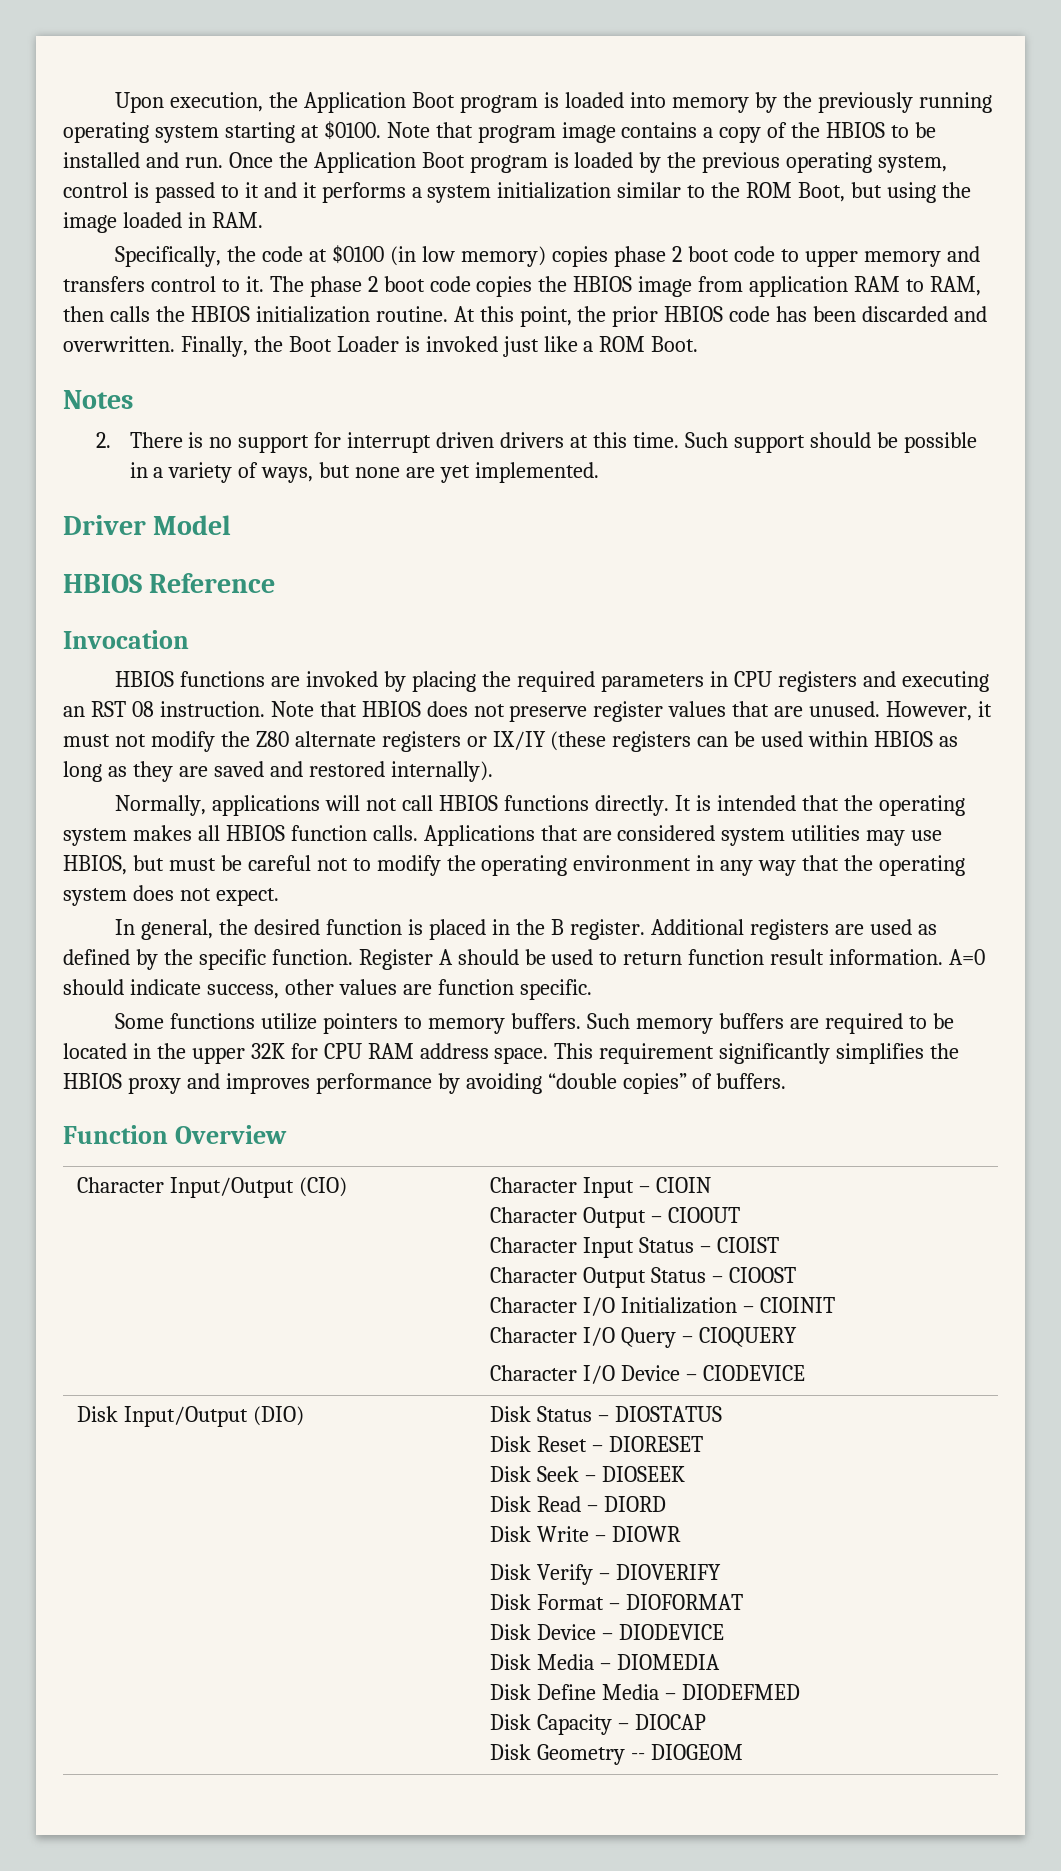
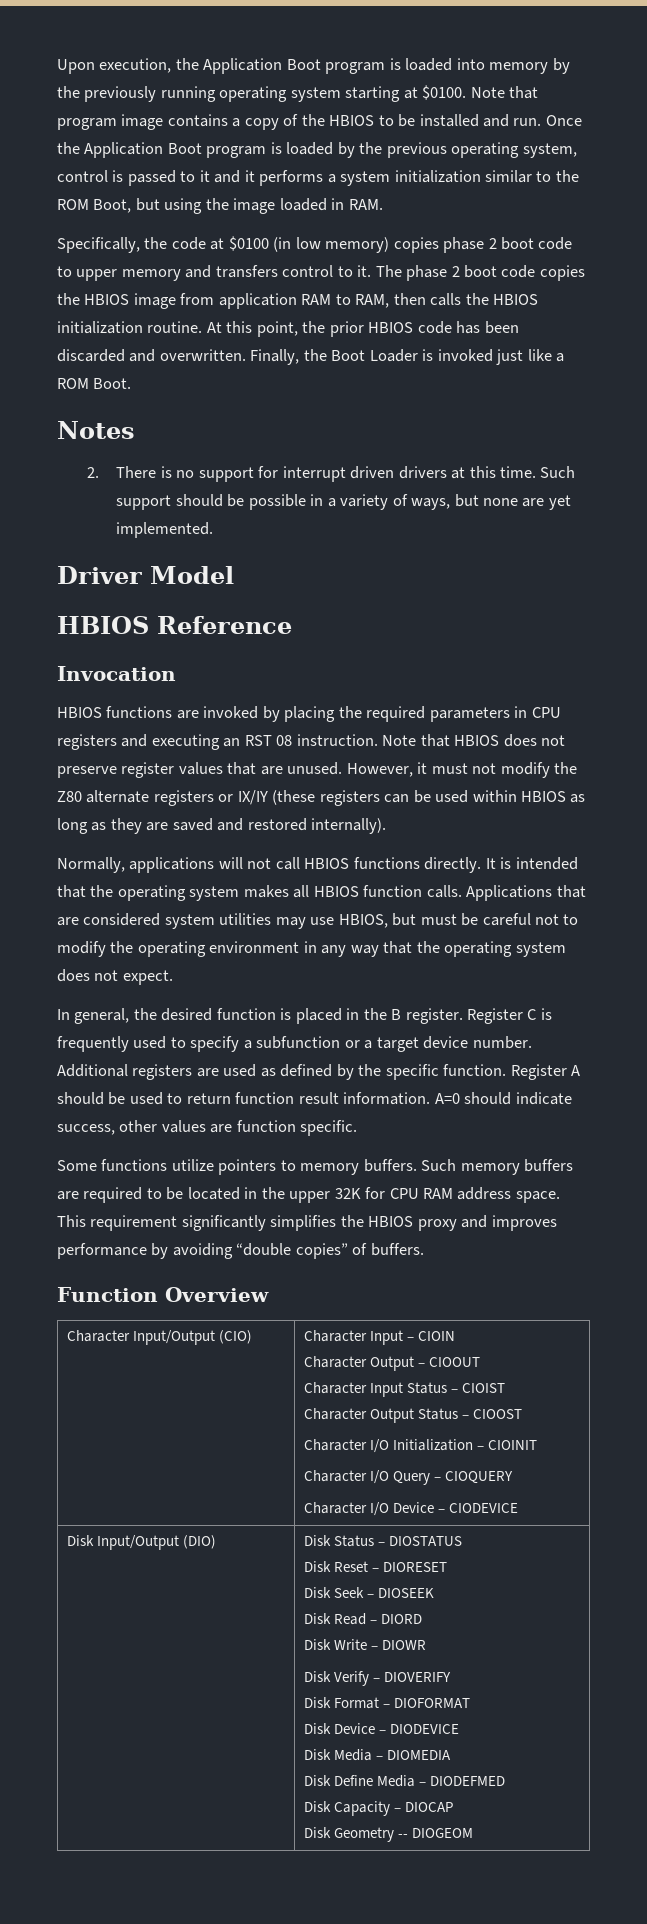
(645, 929) none -> [467,1008,552,1024] [57,1036,532,1052] Register C is frequently used to specify a subfunction or a target device number.

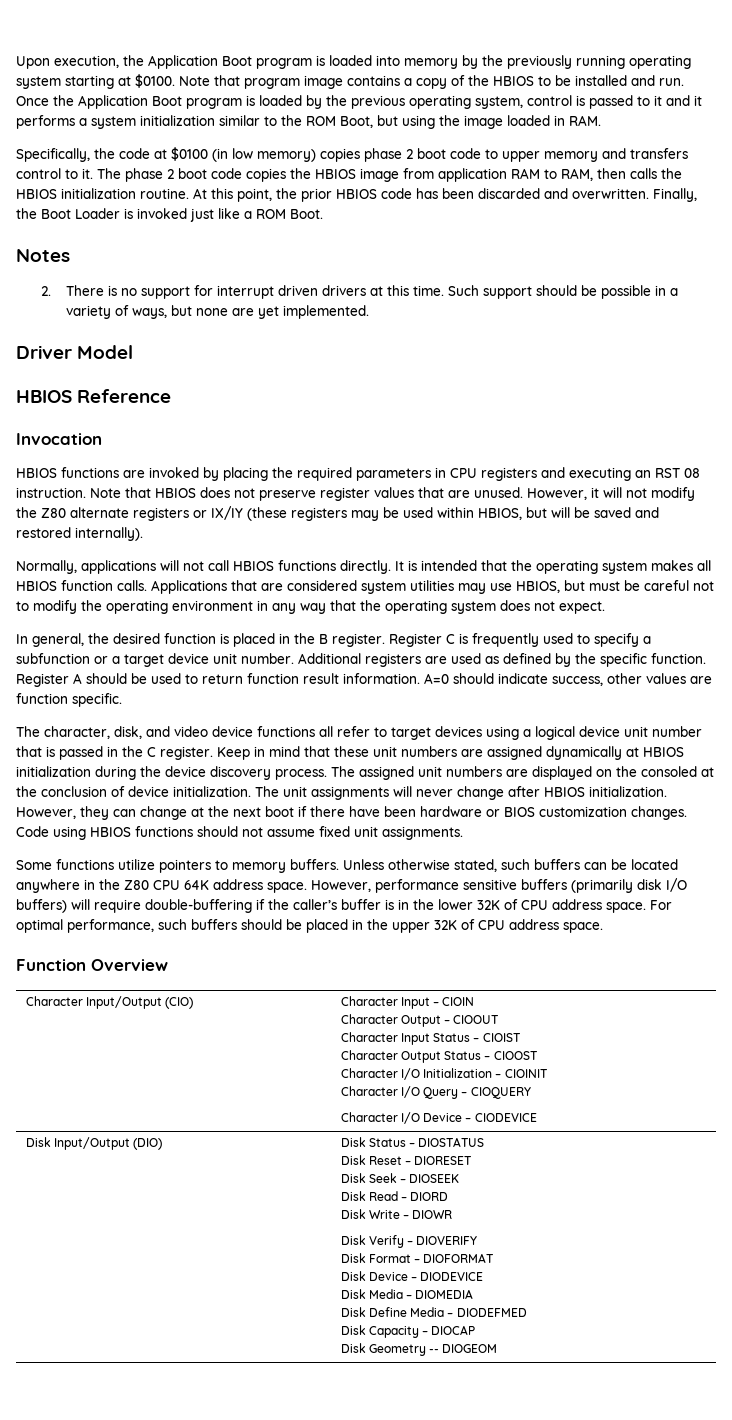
[431,763,468,774] must -> [603,487,622,498] will
[384,794,410,803] can -> [351,510,379,521] may
[521,791,586,803] [57,818,169,834] HBIOS as long as they are -> [478,507,590,520] HBIOS, but will be
(469, 1042) none -> [213,653,237,664] unit
(358, 1128) none -> [16,726,702,740] [16,746,684,760] [16,766,714,780] [16,786,667,800] [16,806,687,820] [16,826,463,840] // The character, disk, and video device functions all refer to target devices using a logical device unit number that is passed in the C register. Keep in mind that these unit numbers are assigned dynamically at HBIOS initialization during the device discovery process. The assigned unit numbers are displayed on the consoled at the conclusion of device initialization. The unit assignments will never change after HBIOS initialization. However, they can change at the next boot if there have been hardware or BIOS customization changes. Code using HBIOS functions should not assume fixed unit assignments.
[421,1159,574,1175] [57,1187,240,1203] Such memory buffers are required to be located -> [343,859,678,872] [16,878,687,893] [16,899,672,913] [16,919,348,933] Unless otherwise stated, such buffers can be located anywhere in the Z80 CPU 64K address space. However, performance sensitive buffers (primarily disk I/O buffers) will require double-buffering if the caller’s buffer is in the lower 32K of CPU address space. For optimal performance, such buffers should be placed
[365,1187,560,1203] [57,1215,557,1231] [57,1243,424,1259] for CPU RAM address space. This requirement significantly simplifies the HBIOS proxy and improves performance by avoiding “double copies” of buffers. -> [461,919,603,933] of CPU address space.

